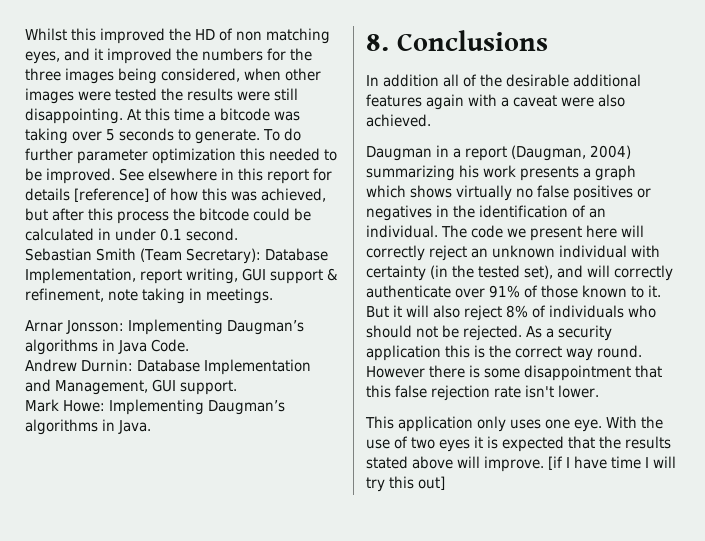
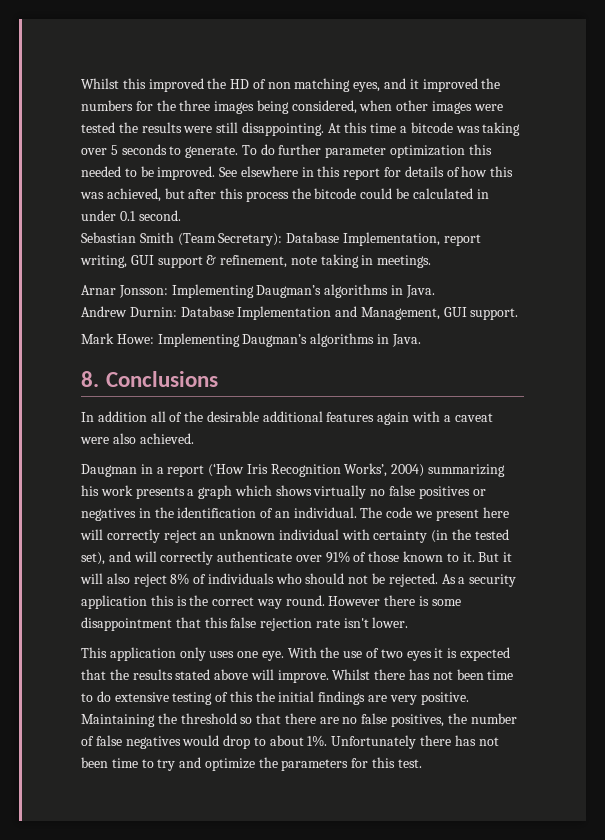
[74,188,150,202] [reference] -> (444, 171) none
[118,339,190,354] Java Code. -> [405,285,435,298] Java.
[511,145,587,161] (Daugman, -> [208,463,388,477] (‘How Iris Recognition Works’,
[548,456,677,470] [366,476,446,492] [if I have time I will try this out] -> [332,669,514,680] [81,691,469,705] [81,713,517,727] [81,735,499,749] [81,757,422,771] Whilst there has not been time to do extensive testing of this the initial findings are very positive. Maintaining the threshold so that there are no false positives, the number of false negatives would drop to about 1%. Unfortunately there has not been time to try and optimize the parameters for this test.

